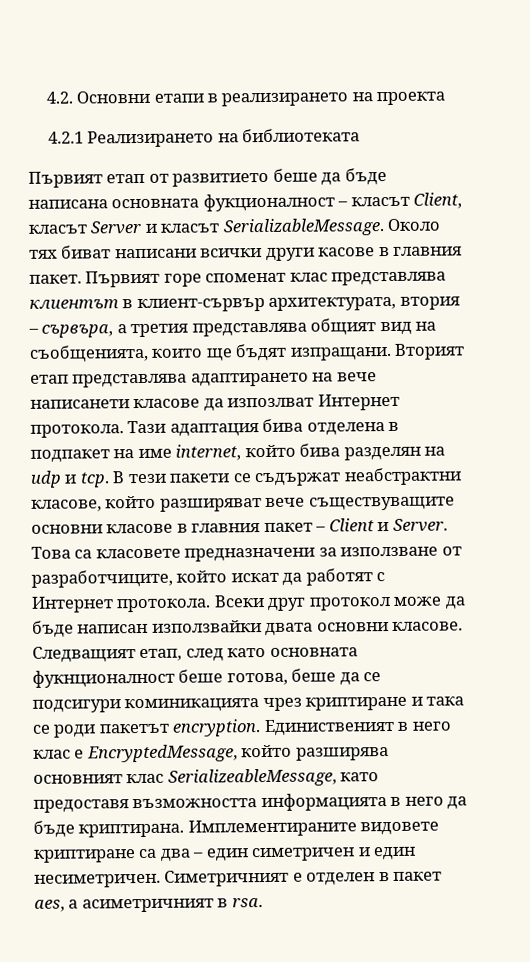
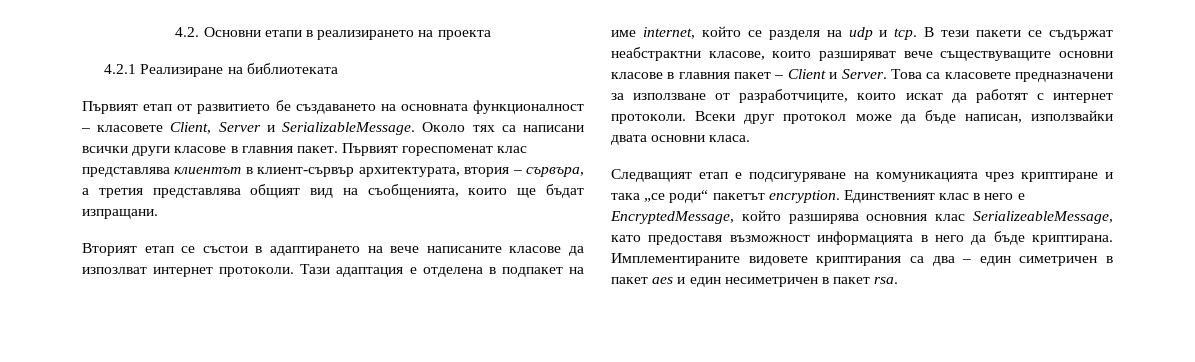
[87,130,215,148] Реализирането -> [140,64,224,77] Реализиране
[272,168,387,186] [28,192,463,212] [28,224,88,234] беше да бъде написана основната фукционалност – класът Client, класът -> [275,100,584,114] [81,122,212,134] бе създаването на основната функционалност – класовете Client,
[160,223,221,233] класът -> (275, 128) none
[61,245,112,259] биват -> [501,125,516,132] са
[318,247,376,257] касове -> [174,146,227,153] класове
[163,272,287,287] горе споменат -> [402,146,494,156] гореспоменат
[235,343,288,362] бъдят -> [546,184,584,198] бъдат
(392, 353) none -> (158, 214) //
[72,373,188,388] представлява -> [181,246,263,253] се състои в
[30,399,130,409] написанети -> [426,246,502,253] написаните
[317,393,400,411] [30,424,124,438] Интернет протокола. -> [153,267,295,277] интернет протоколи.
[262,418,304,433] бива -> [409,267,417,274] е
[299,443,421,461] бива разделян -> [747,30,820,40] се разделя
[105,495,157,509] който -> [772,51,812,58] които
[176,570,228,583] който -> [857,93,897,100] които
[31,596,212,613] Интернет протокола. -> [1053,93,1113,103] [611,114,686,124] интернет протоколи.
[77,623,149,634] написан -> [964,114,1022,123] написан,
[392,621,464,631] [32,646,358,663] [32,668,382,688] [32,696,465,713] [32,718,452,738] [33,749,71,759] класове. Следващият етап, след като основната фукнционалност беше готова, беше да се подсигури коминикацията чрез криптиране и така се роди пакетът encryption. Единиственият в него клас -> [709,135,751,142] [611,169,1113,182] [611,190,1014,203] класа. // Следващият етап е подсигуряване на комуникацията чрез криптиране и така „се роди“ пакетът encryption. Единственият клас в него
[33,774,123,784] основният -> [866,214,928,221] основния
[132,798,258,809] възможността -> [729,235,810,242] възможност
[33,849,136,863] криптиране -> [816,256,902,266] криптирания
[357,846,417,861] [34,869,443,888] [34,898,229,913] и един несиметричен. Симетричният е отделен в пакет aes, a aсиметричният в -> [1106,256,1113,263] [611,277,871,287] в пакет aes и един несиметричен в пакет

